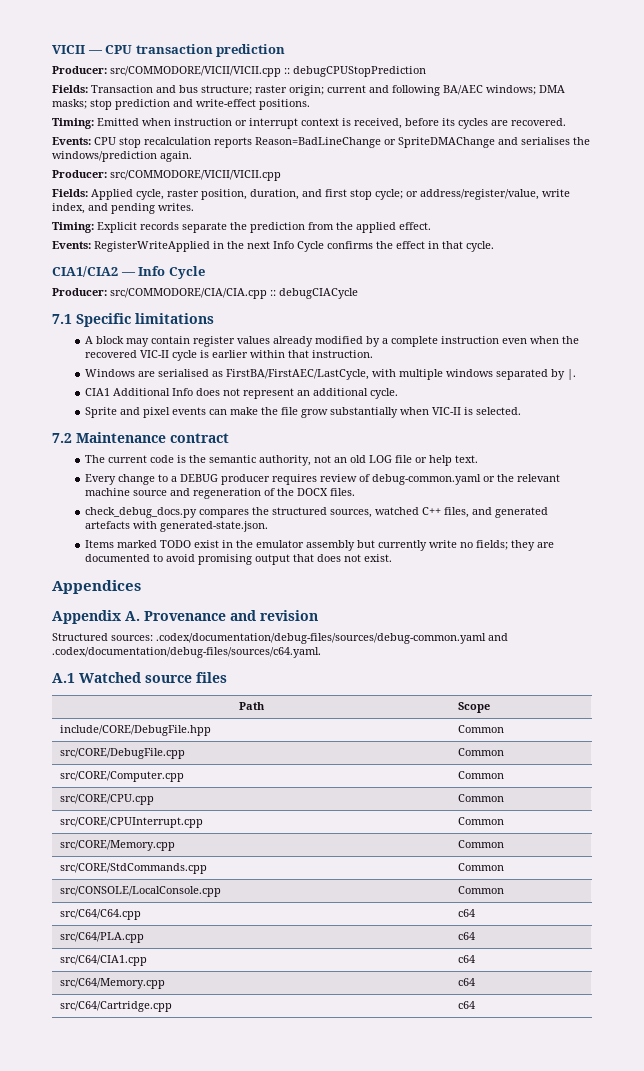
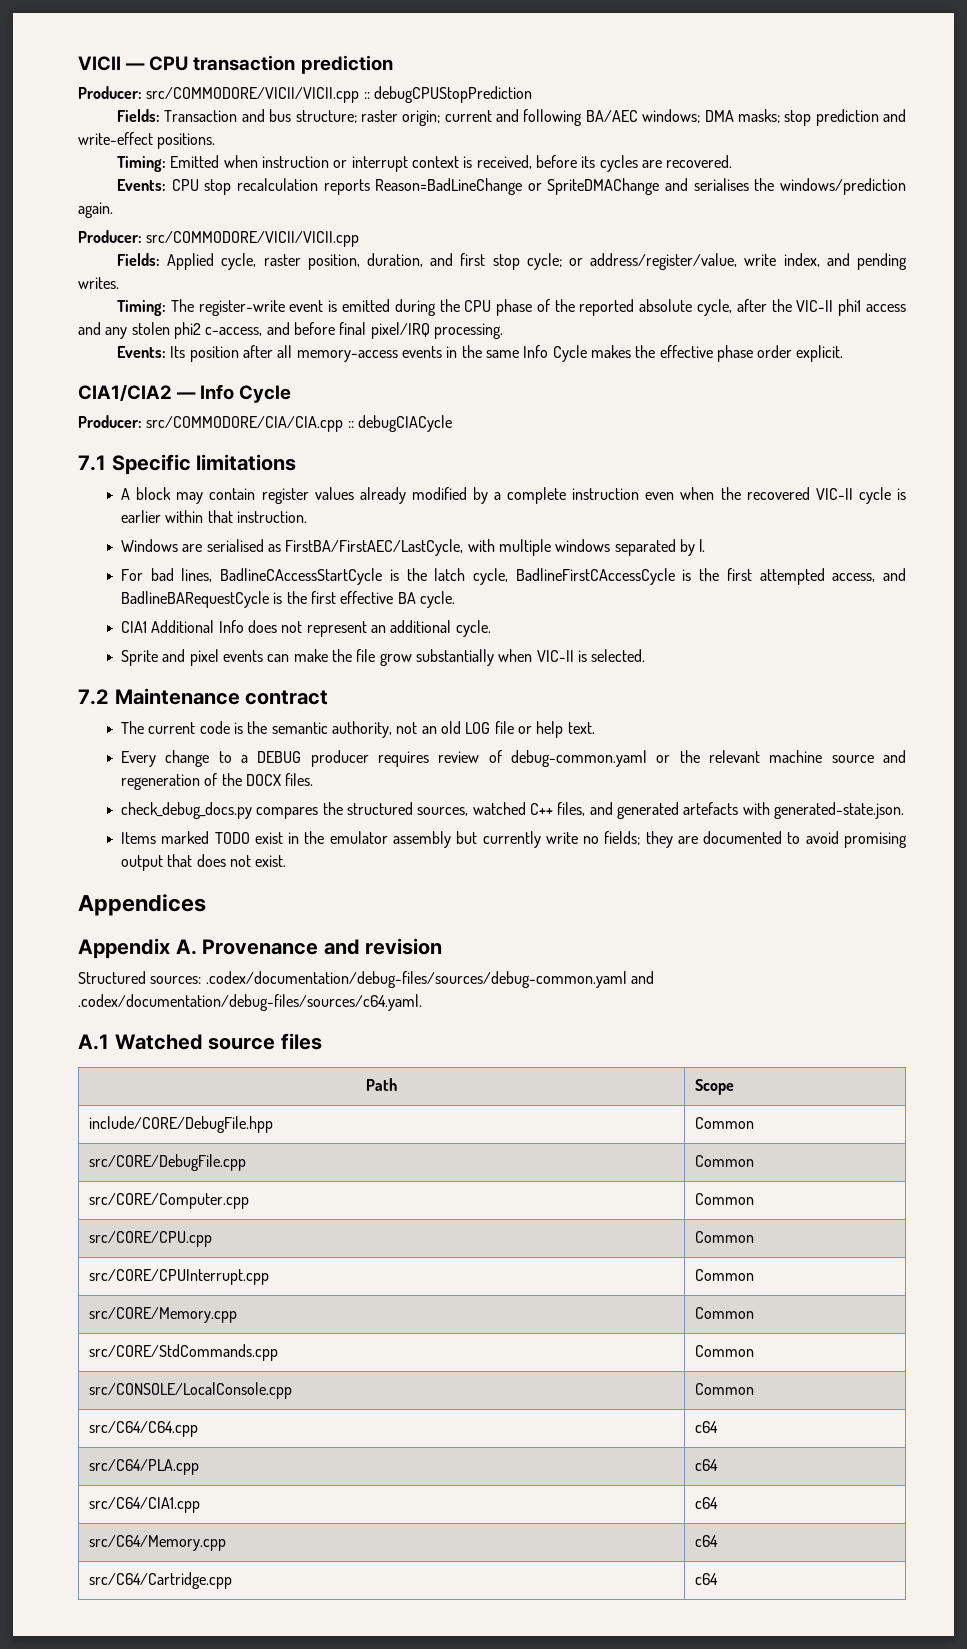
[97,222,431,233] [52,241,494,252] Explicit records separate the prediction from the applied effect. // Events: RegisterWriteApplied in the next Info Cycle confirms the effect in that cycle. -> [170,299,907,316] [78,322,503,339] [117,345,844,362] The register-write event is emitted during the CPU phase of the reported absolute cycle, after the VIC-II phi1 access and any stolen phi2 c-access, and before final pixel/IRQ processing. // Events: Its position after all memory-access events in the same Info Cycle makes the effective phase order explicit.
(577, 374) none -> [121,568,907,585] [121,591,455,608] // For bad lines, BadlineCAccessStartCycle is the latch cycle, BadlineFirstCAccessCycle is the first attempted access, and BadlineBARequestCycle is the first effective BA cycle.

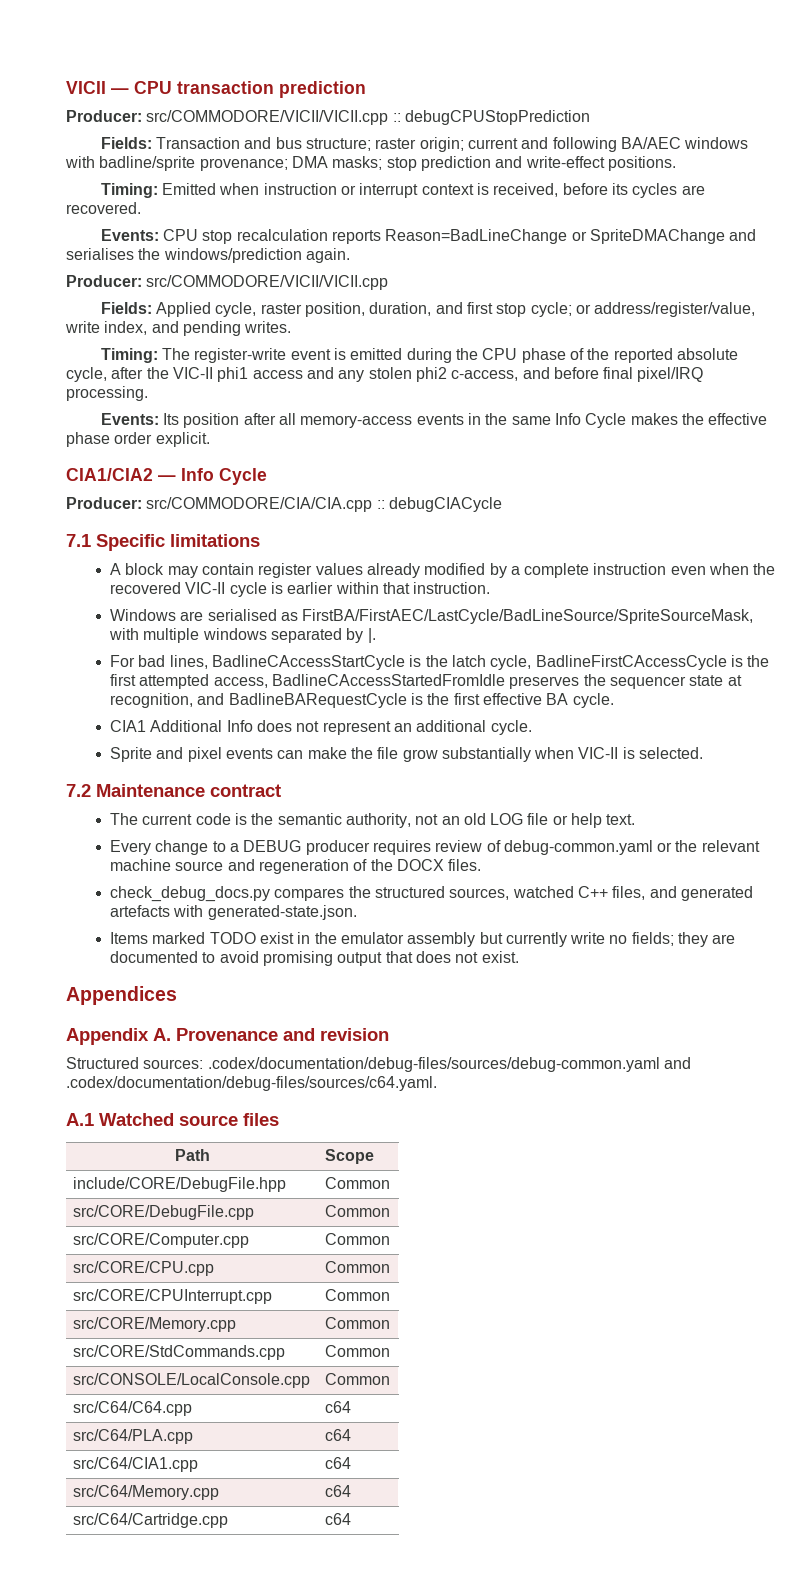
[642,109,701,123] windows; -> [684,137,749,149] [65,156,288,171] windows with badline/sprite provenance;
[285,539,464,556] FirstBA/FirstAEC/LastCycle, -> [302,609,754,624] FirstBA/FirstAEC/LastCycle/BadLineSource/SpriteSourceMask,
(876, 577) none -> [271,674,742,689] [109,693,193,708] BadlineCAccessStartedFromIdle preserves the sequencer state at recognition,

